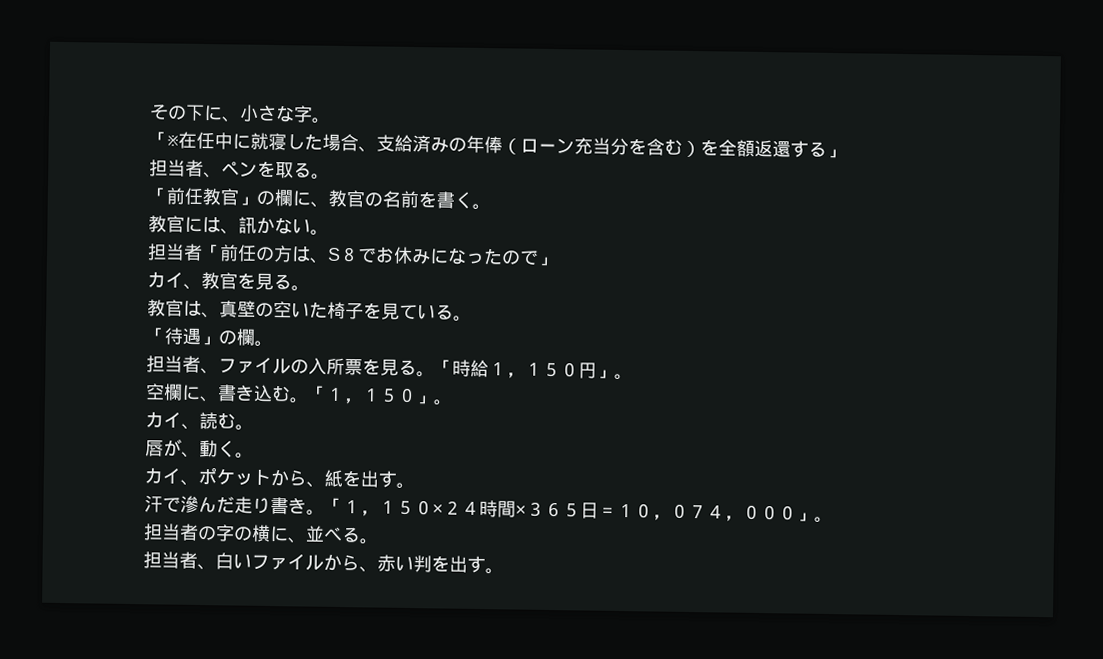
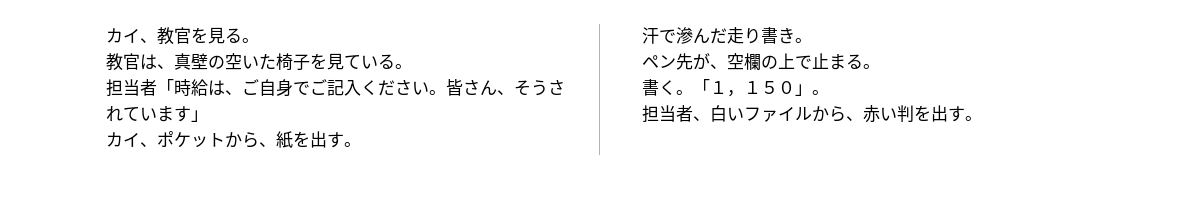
[149,104,332,124] [149,131,846,159] [149,159,331,180] [148,187,492,211] [148,215,330,236] [147,243,558,267] その下に、小さな字。 // 「※在任中に就寝した場合、支給済みの年俸（ローン充当分を含む）を全額返還する」 // 担当者、ペンを取る。 // 「前任教官」の欄に、教官の名前を書く。 // 教官には、訊かない。 // 担当者「前任の方は、S８でお休みになったので」 // -> (106, 35) none
[146,327,274,348] [146,355,634,381] [145,383,453,406] [145,411,255,431] [145,438,255,459] 「待遇」の欄。 // 担当者、ファイルの入所票を見る。「時給１，１５０円」。 // 空欄に、書き込む。「１，１５０」。 // カイ、読む。 // 唇が、動く。 -> [106,79,566,97] [106,106,209,122] 担当者「時給は、ご自身でご記入ください。皆さん、そうされています」
[324,497,834,524] [143,523,362,544] 「１，１５０×２４時間×３６５日＝１０，０７４，０００」。 // 担当者の字の横に、並べる -> [642,53,881,70] [642,79,813,97] // ペン先が、空欄の上で止まる。 // 書く。「１，１５０」

